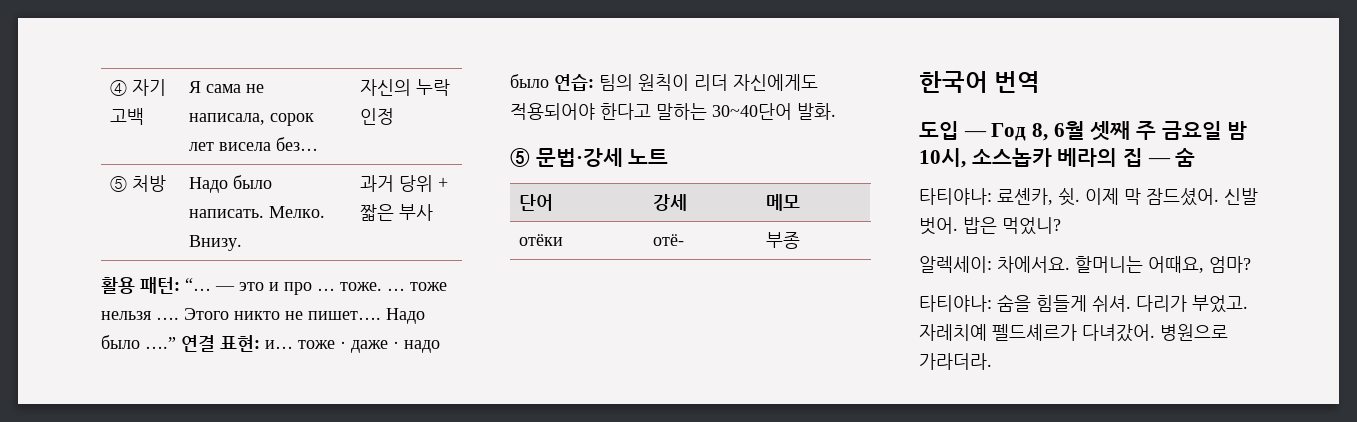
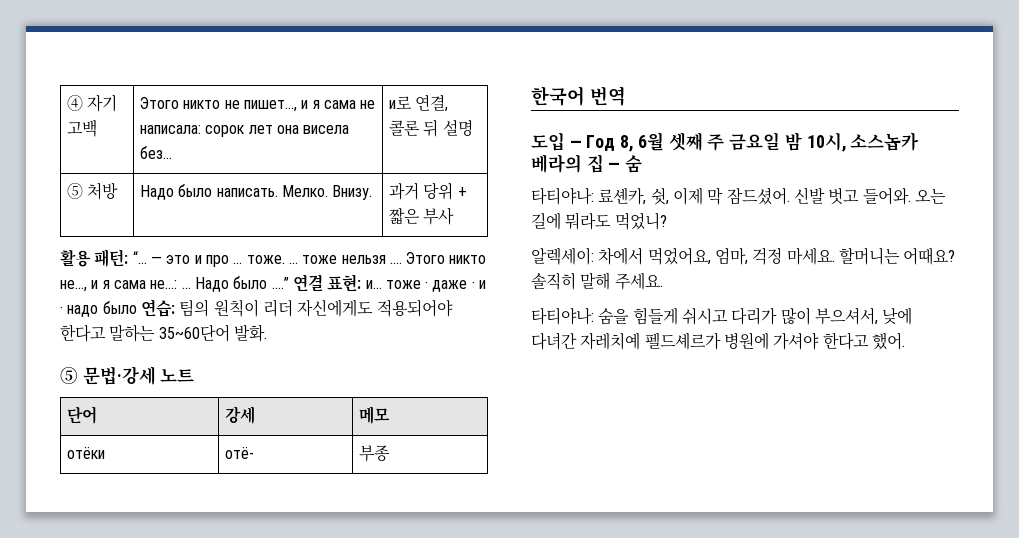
[188,81,201,93] Я -> [139,97,320,112] Этого никто не пишет…, и я
[188,113,265,125] написала, -> [139,125,201,134] написала:
(214, 146) none -> [276,125,299,134] она
[359,79,450,96] [359,108,394,125] 자신의 누락 인정 -> [388,94,449,112] [388,119,473,137] и로 연결, 콜론 뒤 설명
[285,311,381,320] не пишет…. -> [60,280,191,292] не…, и я сама не…: …
(399, 345) none -> [479,280,487,289] [60,306,63,314] и ·
[712,103,792,120] 30~40단어 -> [158,324,230,342] 35~60단어
[1058,188,1080,206] 쉿. -> [650,187,669,205] 쉿,
[919,217,1061,235] [919,256,1251,273] [919,294,1248,313] [919,324,1228,342] [919,353,992,370] 벗어. 밥은 먹었니? // 알렉세이: 차에서요. 할머니는 어때요, 엄마? // 타티야나: 숨을 힘들게 쉬셔. 다리가 부었고. 자레치예 펠드셰르가 다녀갔어. 병원으로 가라더라. -> [828,187,946,205] [531,212,667,230] [531,247,956,265] [531,272,663,290] [531,307,913,325] [531,332,905,350] 벗고 들어와. 오는 길에 뭐라도 먹었니? // 알렉세이: 차에서 먹었어요, 엄마, 걱정 마세요. 할머니는 어때요? 솔직히 말해 주세요. // 타티야나: 숨을 힘들게 쉬시고 다리가 많이 부으셔서, 낮에 다녀간 자레치예 펠드셰르가 병원에 가셔야 한다고 했어.

